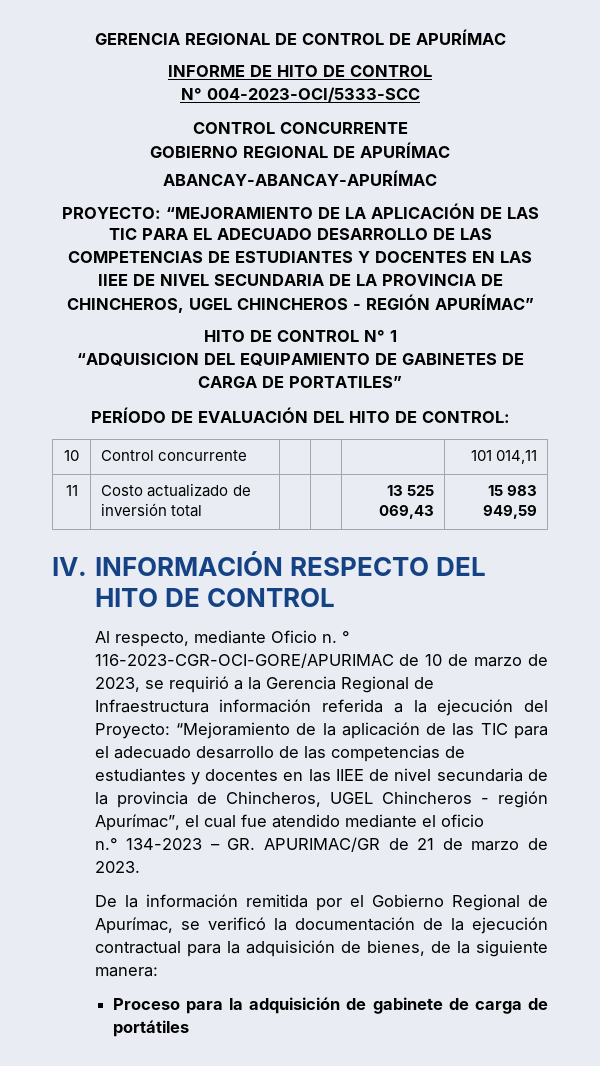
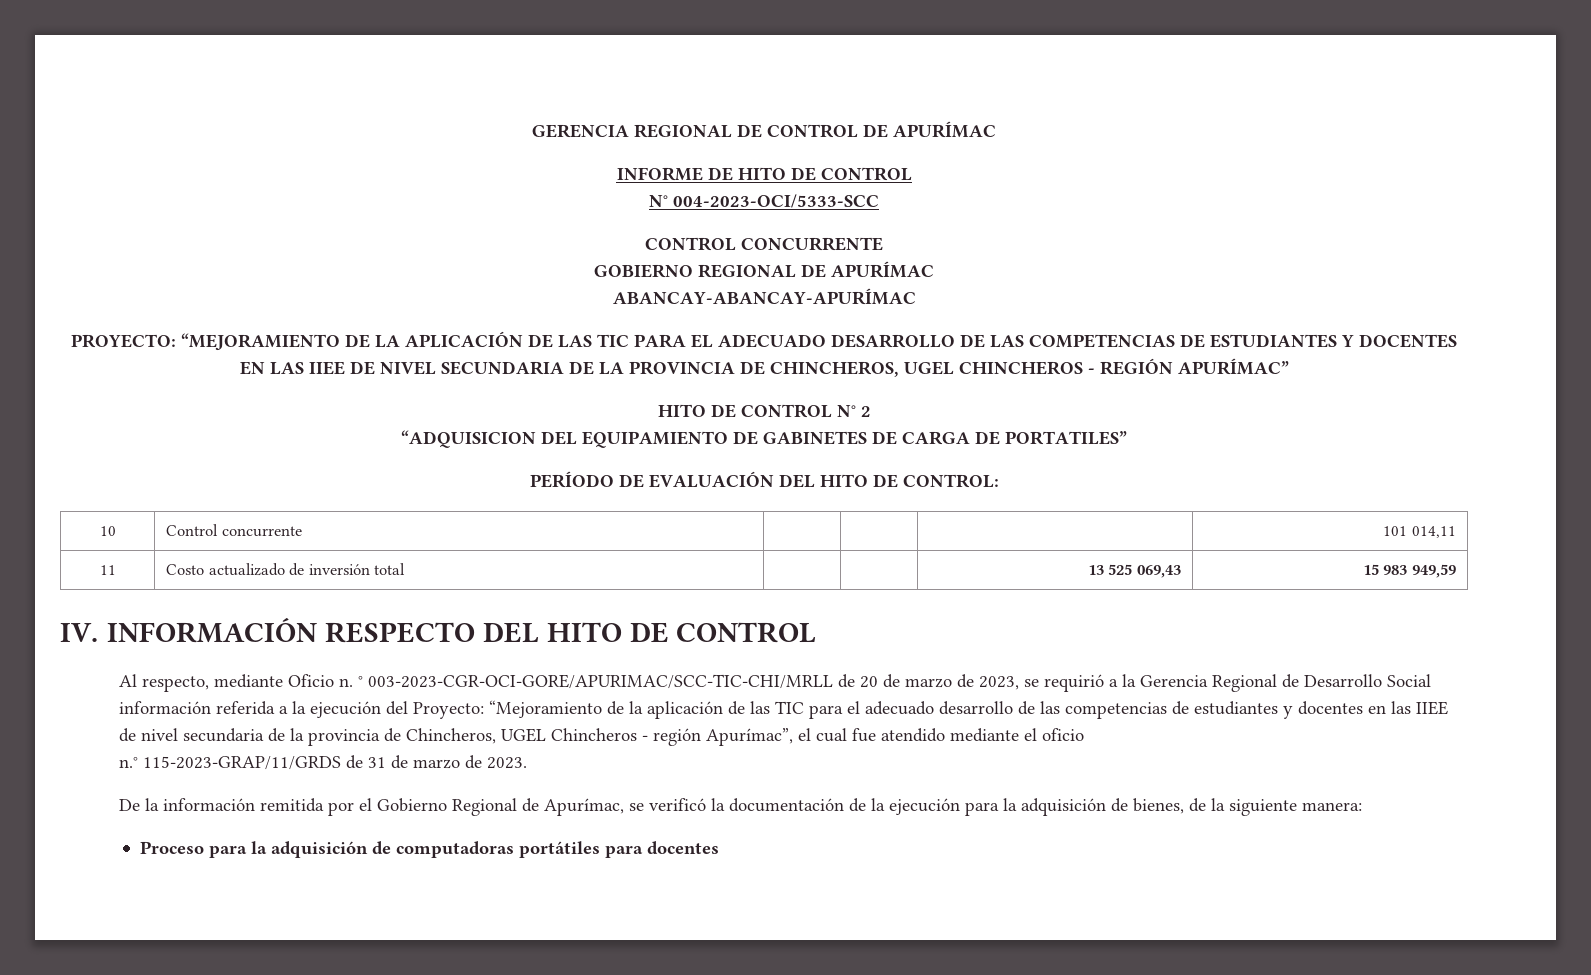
[389,330,397,342] 1 -> [860,406,871,417] 2
[94,653,443,668] 116-2023-CGR-OCI-GORE/APURIMAC de 10 -> [368,674,879,689] 003-2023-CGR-OCI-GORE/APURIMAC/SCC-TIC-CHI/MRLL de 20
[94,699,209,713] Infraestructura -> [1304,674,1432,687] Desarrollo Social
[126,837,435,852] 134-2023 – GR. APURIMAC/GR de 21 -> [143,755,387,770] 115-2023-GRAP/11/GRDS de 31
[94,941,181,954] contractual -> (961, 806) none
[372,997,549,1014] [112,1020,189,1037] gabinete de carga de portátiles -> [395,841,719,858] computadoras portátiles para docentes

